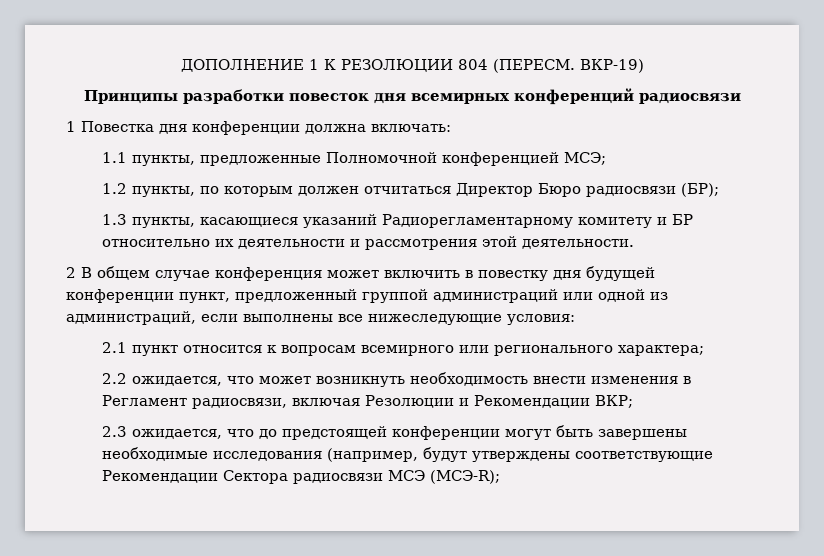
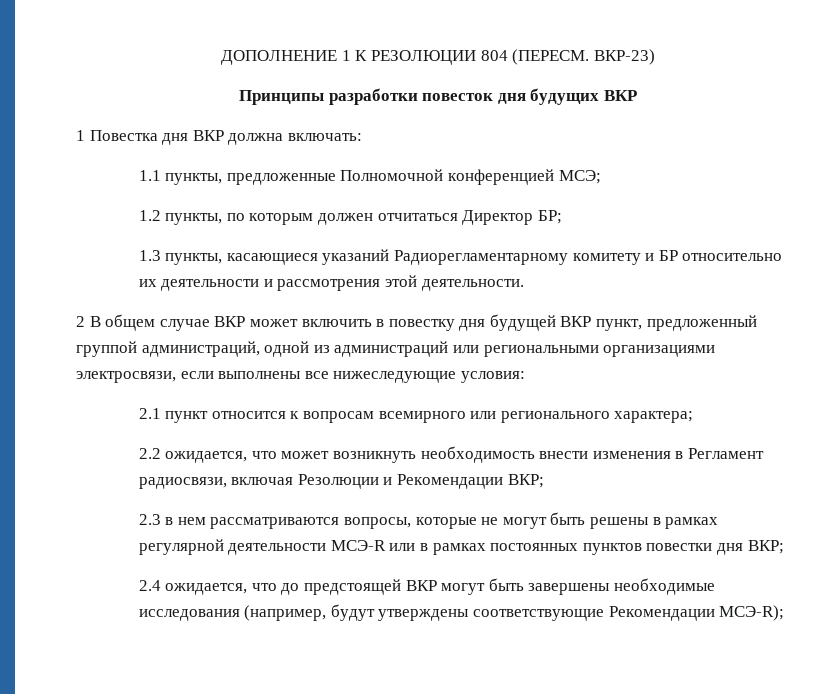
[579,59,644,73] ВКР-19) -> [593,49,655,65] ВКР-23)
[410,88,741,105] всемирных конференций радиосвязи -> [530,88,637,105] будущих ВКР
[192,121,300,135] конференции -> [192,130,224,141] ВКР
[538,183,720,197] Бюро радиосвязи (БР); -> [537,210,562,224] БР;
[215,267,322,281] конференция -> [214,316,246,327] ВКР
[66,289,174,303] конференции -> [560,316,592,327] ВКР
[433,289,668,303] [66,311,196,325] администраций или одной из администраций, -> [141,341,716,357] [76,371,176,383] администраций, одной из администраций или региональными организациями электросвязи,
(128, 431) none -> [165,512,719,529] [138,539,784,555] [138,580,161,591] в нем рассматриваются вопросы, которые не могут быть решены в рамках регулярной деятельности МСЭ-R или в рамках постоянных пунктов повестки дня ВКР; // 2.4
[392,426,501,440] конференции -> [405,580,437,591] ВКР
[223,470,501,484] Сектора радиосвязи МСЭ (МСЭ-R); -> [719,605,785,621] МСЭ-R);

